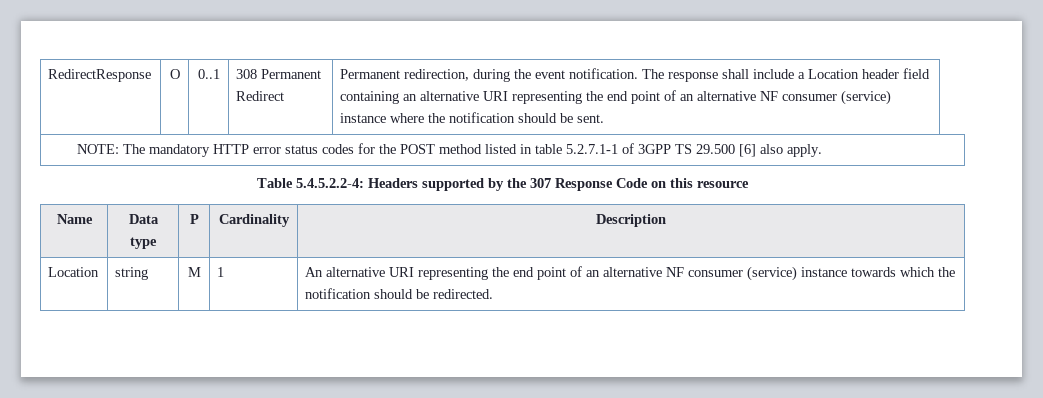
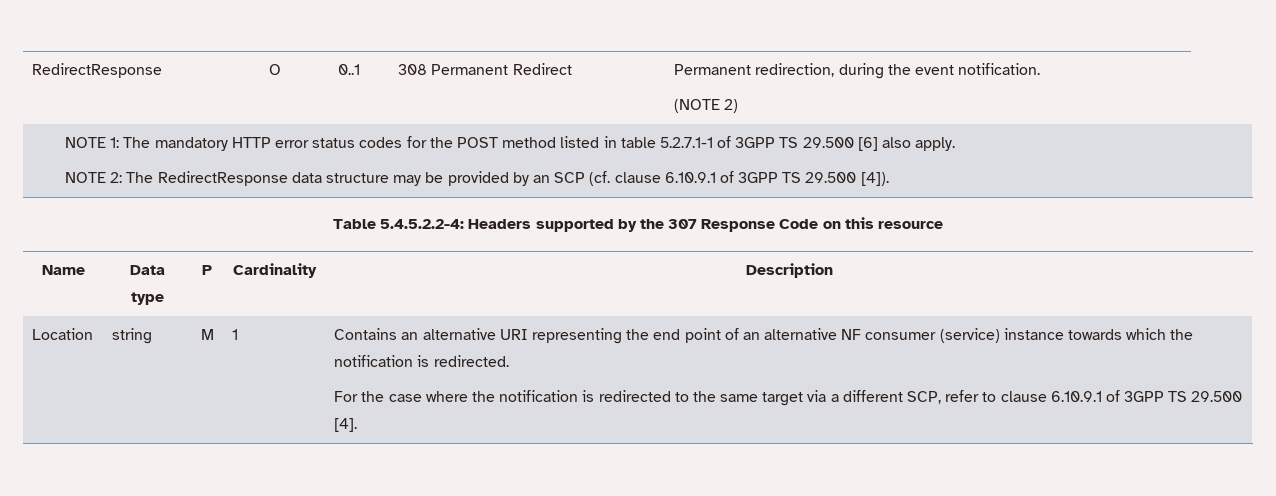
[642,68,931,82] [340,90,892,105] [340,112,605,123] [77,144,120,154] The response shall include a Location header field containing an alternative URI representing the end point of an alternative NF consumer (service) instance where the notification should be sent. // NOTE: -> [674,99,739,113] [65,137,120,148] // (NOTE 2) // NOTE 1:
(823, 150) none -> [65,171,889,186] // NOTE 2: The RedirectResponse data structure may be provided by an SCP (cf. clause 6.10.9.1 of 3GPP TS 29.500 [4]).
[305,267,324,277] An -> [334,328,419,340] Contains an
[374,289,430,299] should be -> [417,355,430,367] is
(494, 294) none -> [334,390,1243,406] [334,418,358,432] // For the case where the notification is redirected to the same target via a different SCP, refer to clause 6.10.9.1 of 3GPP TS 29.500 [4].

